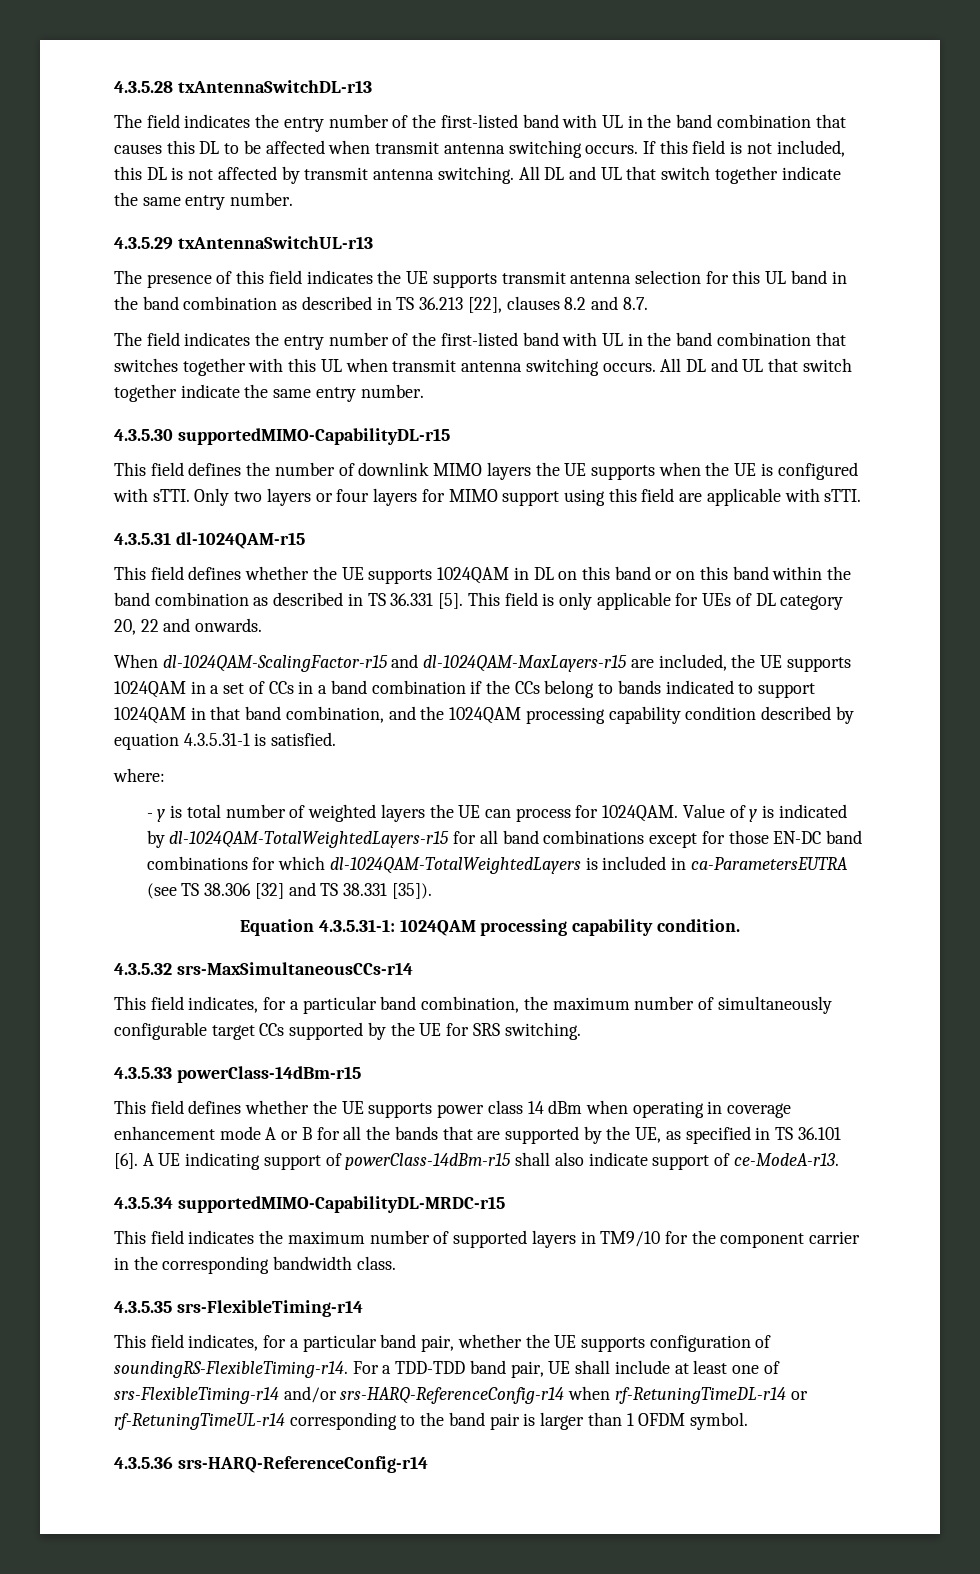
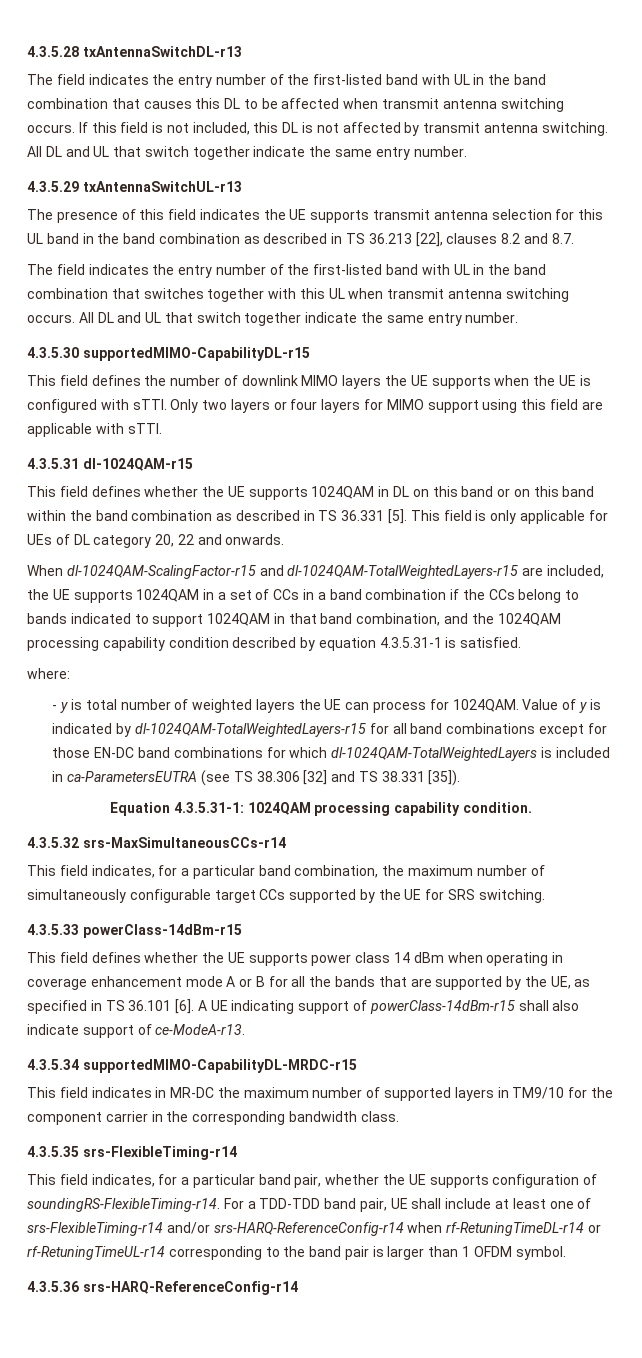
[423,655,628,672] dl-1024QAM-MaxLayers-r15 -> [287,565,519,579] dl-1024QAM-TotalWeightedLayers-r15
(255, 1237) none -> [155,1087,215,1098] in MR-DC

